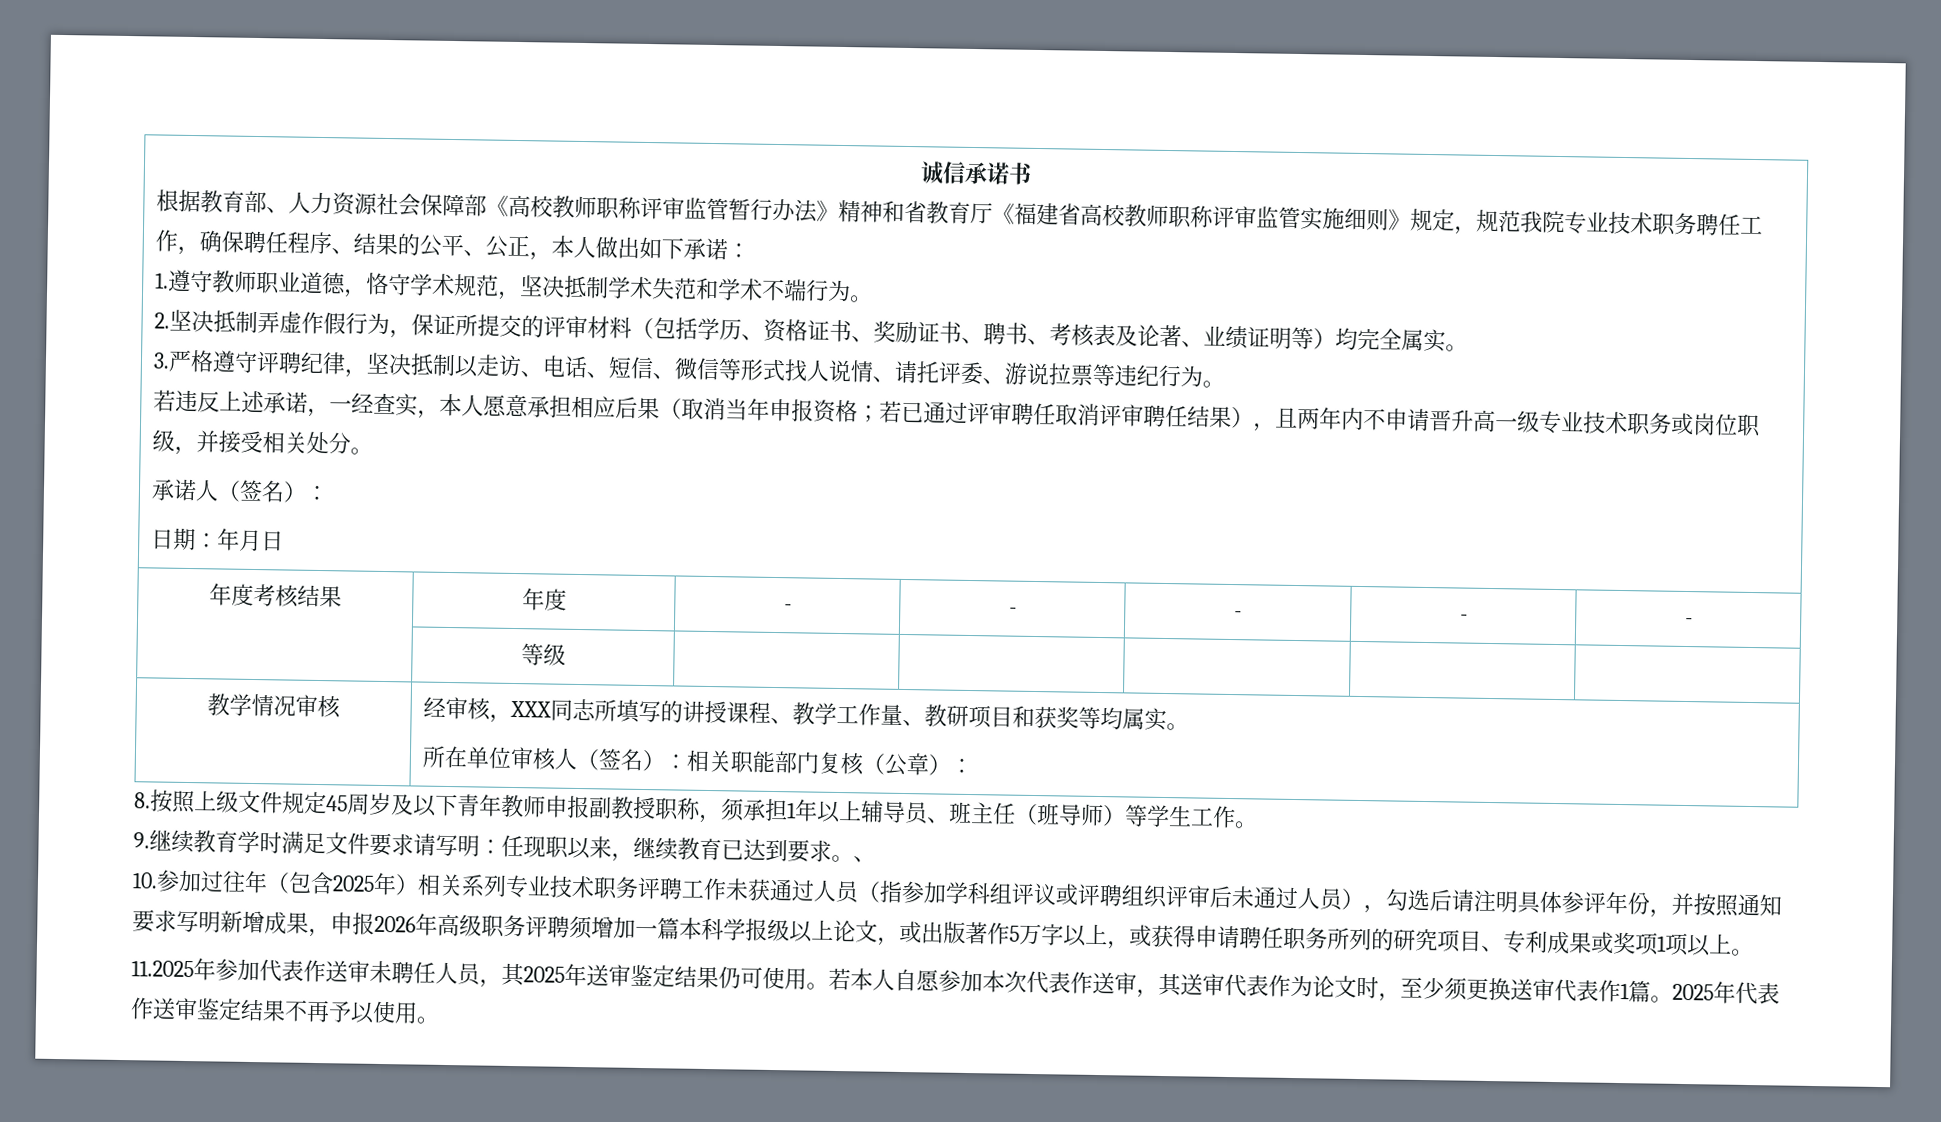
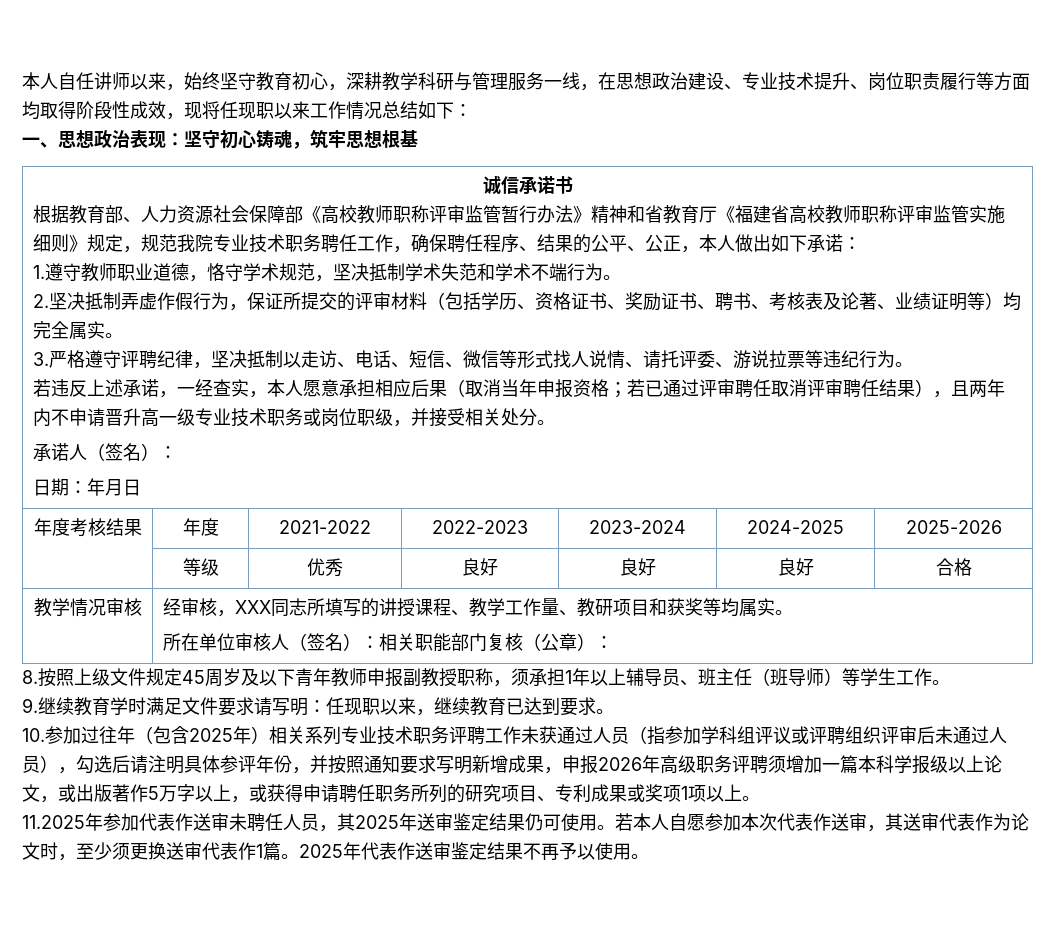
(920, 173) none -> [22,72,1030,91] [22,101,472,120] [22,129,418,149] 本人自任讲师以来，始终坚守教育初心，深耕教学科研与管理服务一线，在思想政治建设、专业技术提升、岗位职责履行等方面均取得阶段性成效，现将任现职以来工作情况总结如下： // 一、思想政治表现：坚守初心铸魂，筑牢思想根基 //
[783,604,792,612] [1008,607,1017,615] [1234,611,1242,619] [1459,614,1468,622] [1684,617,1693,626] [520,643,566,666] - | - | - | - | - // | 等级 | | | | | -> [279,520,371,534] [432,520,528,534] [589,520,686,534] [747,520,844,534] [905,520,1002,534] [182,558,219,576] [307,558,344,577] [462,558,499,576] [619,558,656,576] [777,558,814,576] [935,558,972,576] 2021-2022 | 2022-2023 | 2023-2024 | 2024-2025 | 2025-2026 // | 等级 | 优秀 | 良好 | 良好 | 良好 | 合格
[853,856,876,863] 、 -> (614, 711) none

